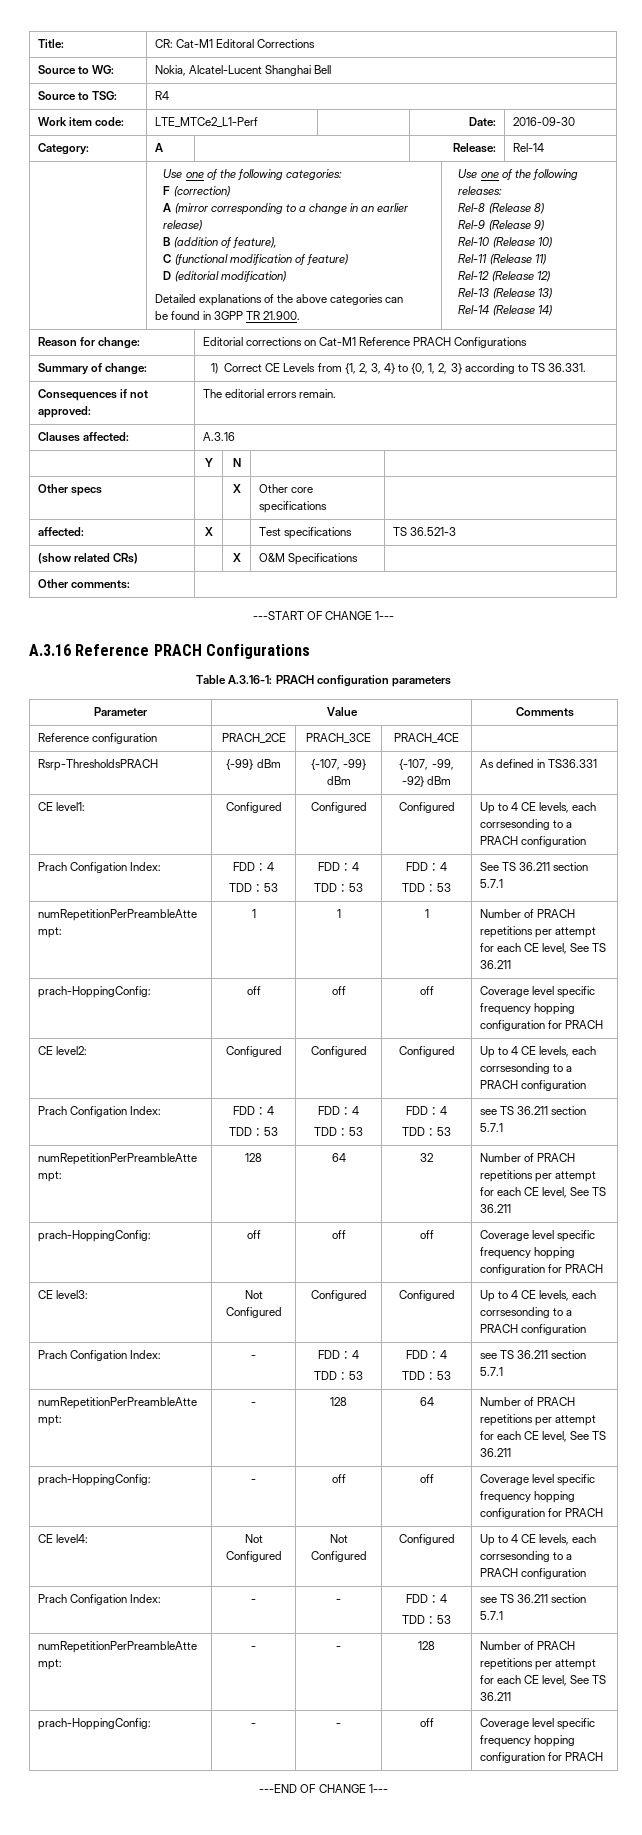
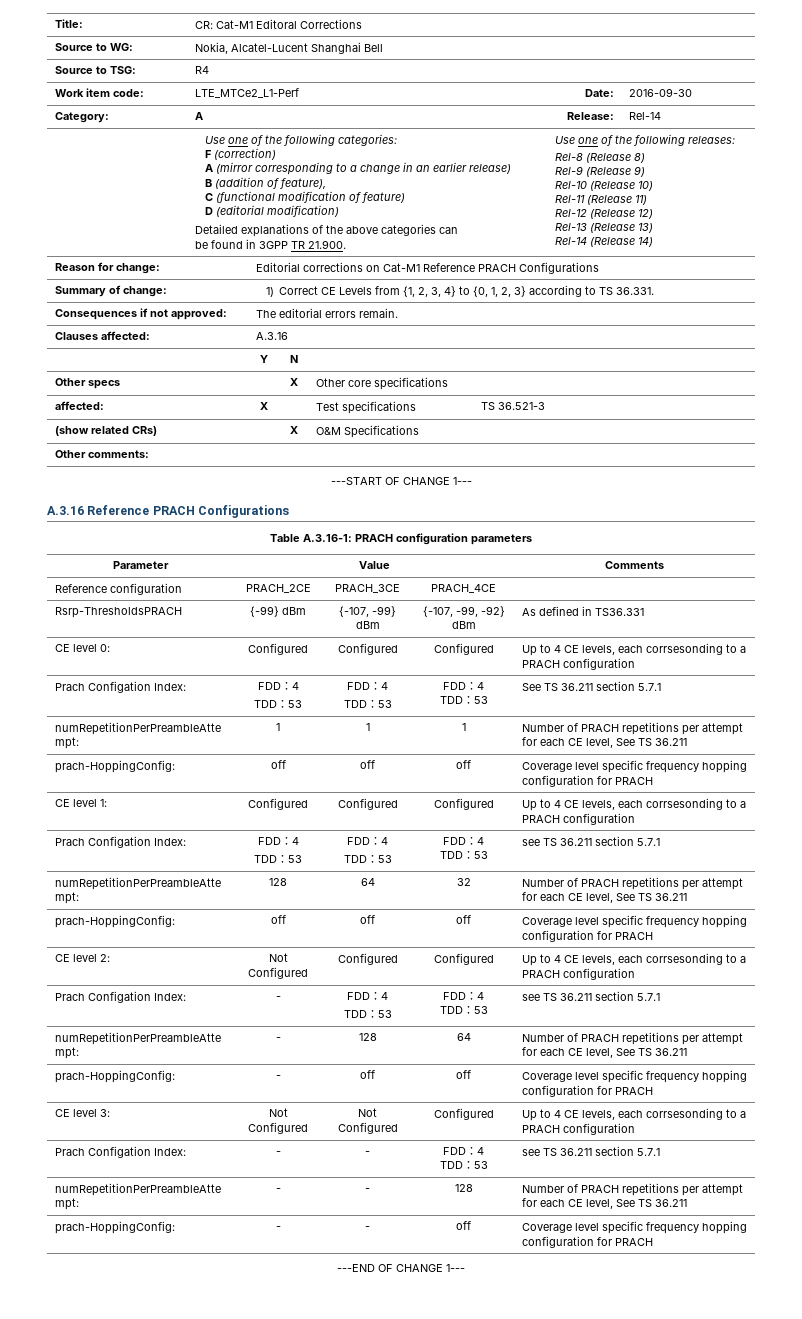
[55,802,85,811] level1: -> [72,644,110,652] level 0:
[55,1046,87,1055] level2: -> [72,799,107,807] level 1:
[55,1290,88,1299] level3: -> [72,954,110,962] level 2:
[55,1534,88,1543] level4: -> [72,1109,110,1117] level 3:

